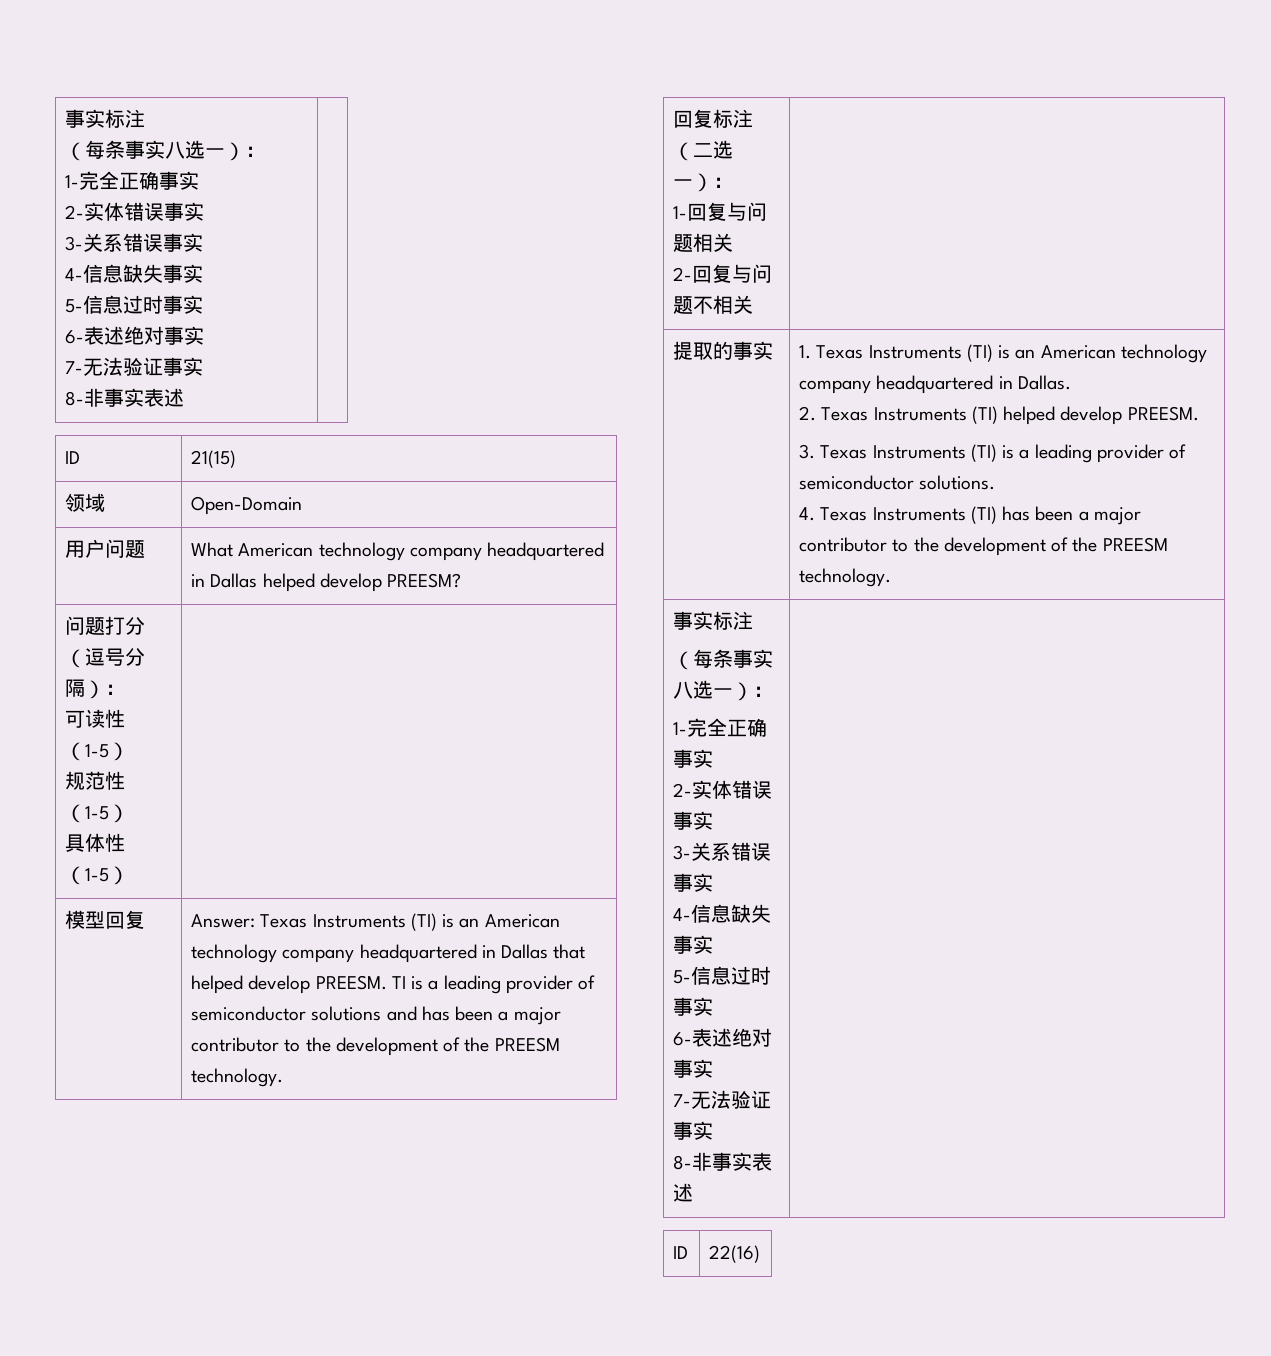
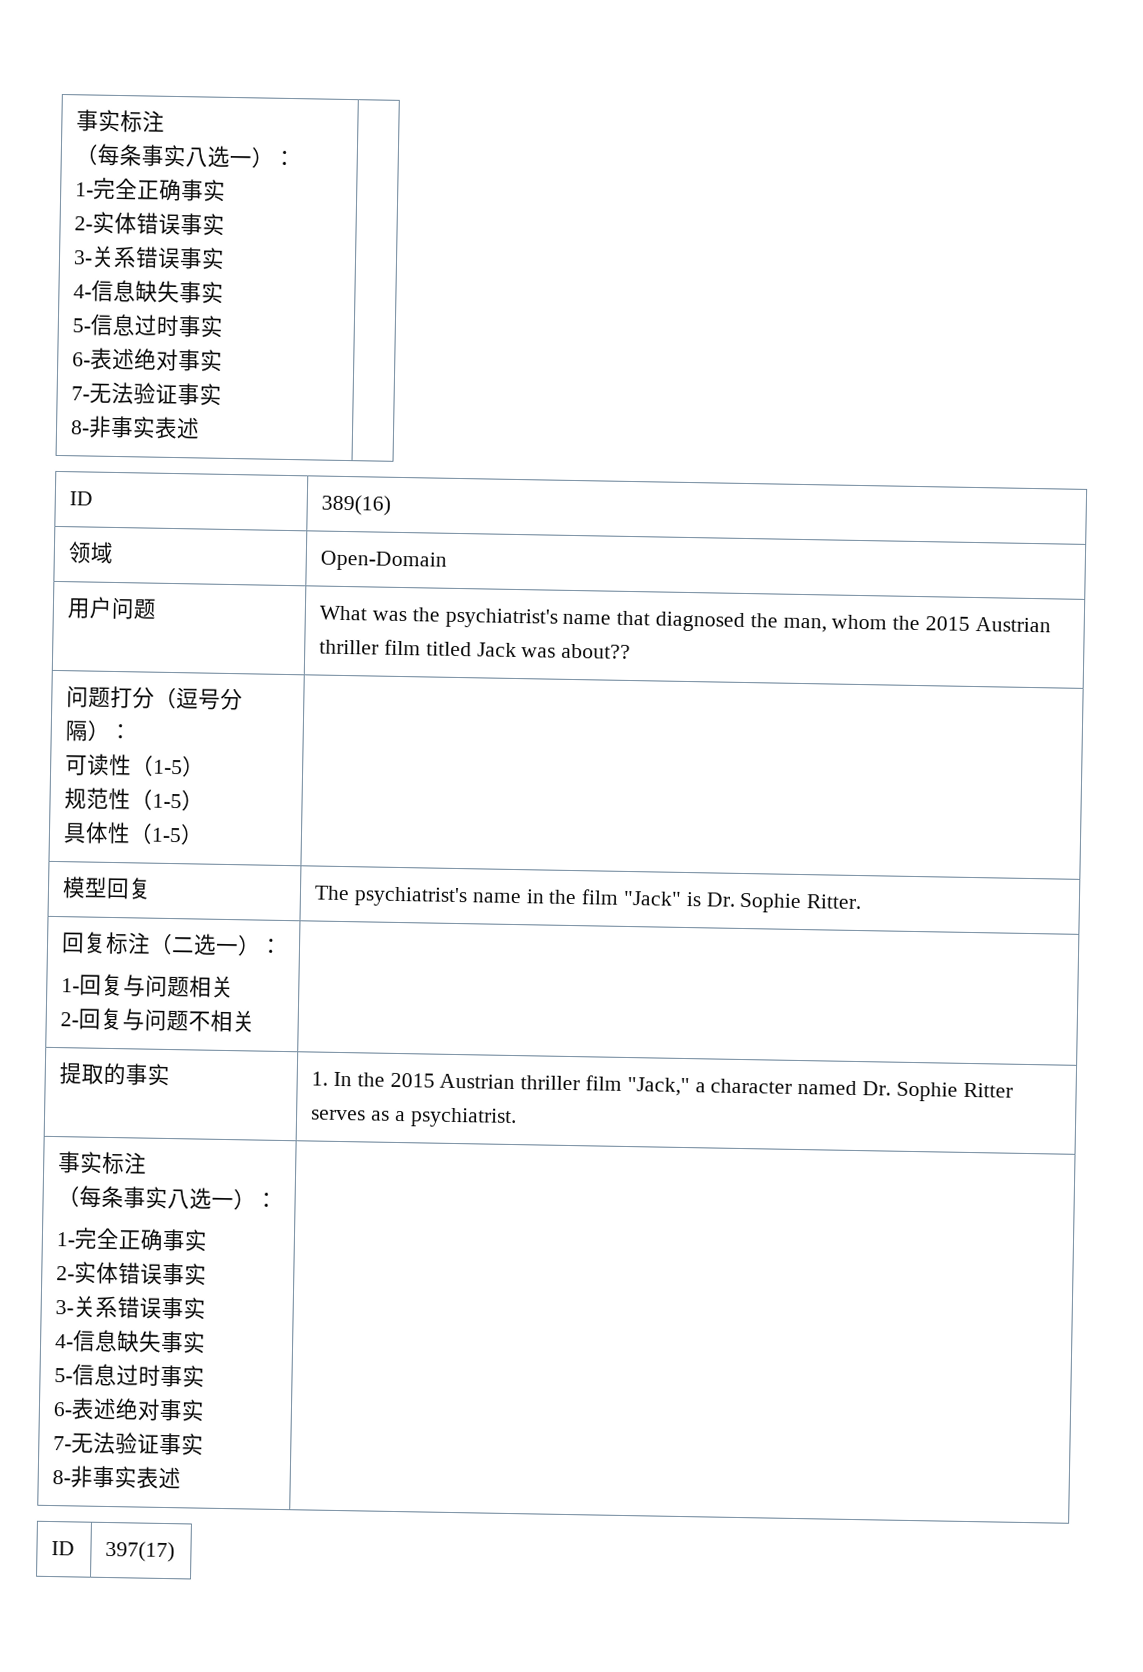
[191,450,237,468] 21(15) -> [321,494,392,516] 389(16)
[238,542,605,561] [191,573,462,592] American technology company headquartered in Dallas helped develop PREESM? -> [371,607,1051,633] [319,639,632,660] was the psychiatrist's name that diagnosed the man, whom the 2015 Austrian thriller film titled Jack was about??
[191,913,560,931] [191,944,586,963] [191,975,596,994] [191,1006,561,1025] [191,1037,560,1056] [191,1068,284,1087] Answer: Texas Instruments (TI) is an American technology company headquartered in Dallas that helped develop PREESM. TI is a leading provider of semiconductor solutions and has been a major contributor to the development of the PREESM technology. -> [314,885,863,914] The psychiatrist's name in the film "Jack" is Dr. Sophie Ritter.
[816,344,1207,363] [799,375,1071,394] [799,406,1199,425] [799,444,1187,463] [799,475,996,490] [799,506,1141,525] [799,537,1168,556] [799,568,892,587] Texas Instruments (TI) is an American technology company headquartered in Dallas. // 2. Texas Instruments (TI) helped develop PREESM. // 3. Texas Instruments (TI) is a leading provider of semiconductor solutions. // 4. Texas Instruments (TI) has been a major contributor to the development of the PREESM technology. -> [332,1071,1013,1102] [311,1107,517,1129] In the 2015 Austrian thriller film "Jack," a character named Dr. Sophie Ritter serves as a psychiatrist.
[709,1245,761,1263] 22(16) -> [105,1540,176,1563] 397(17)

